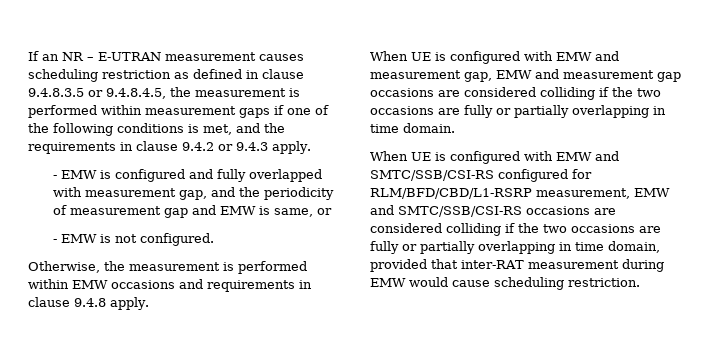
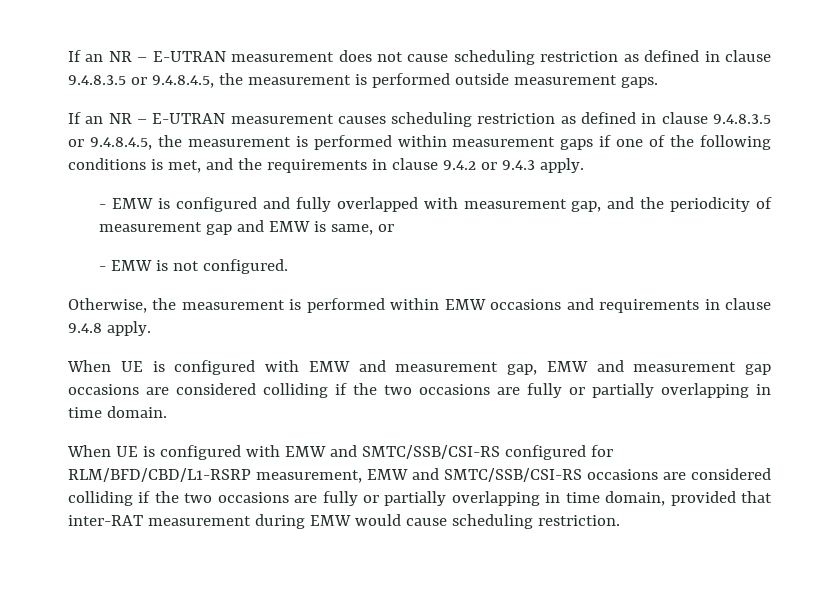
[28,51,256,61] If an NR – E-UTRAN measurement -> [68,50,772,65] [68,73,658,88] [68,112,334,124] If an NR – E-UTRAN measurement does not cause scheduling restriction as defined in clause 9.4.8.3.5 or 9.4.8.4.5, the measurement is performed outside measurement gaps. // If an NR – E-UTRAN measurement

